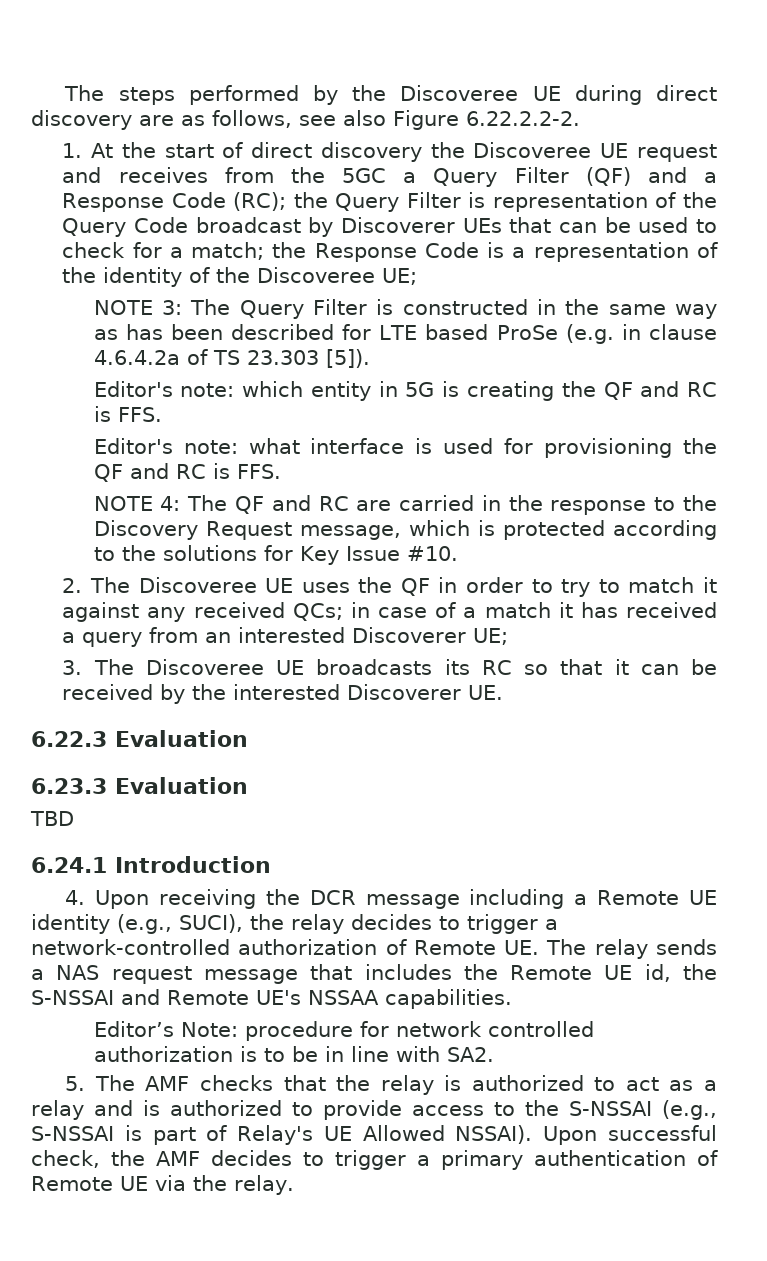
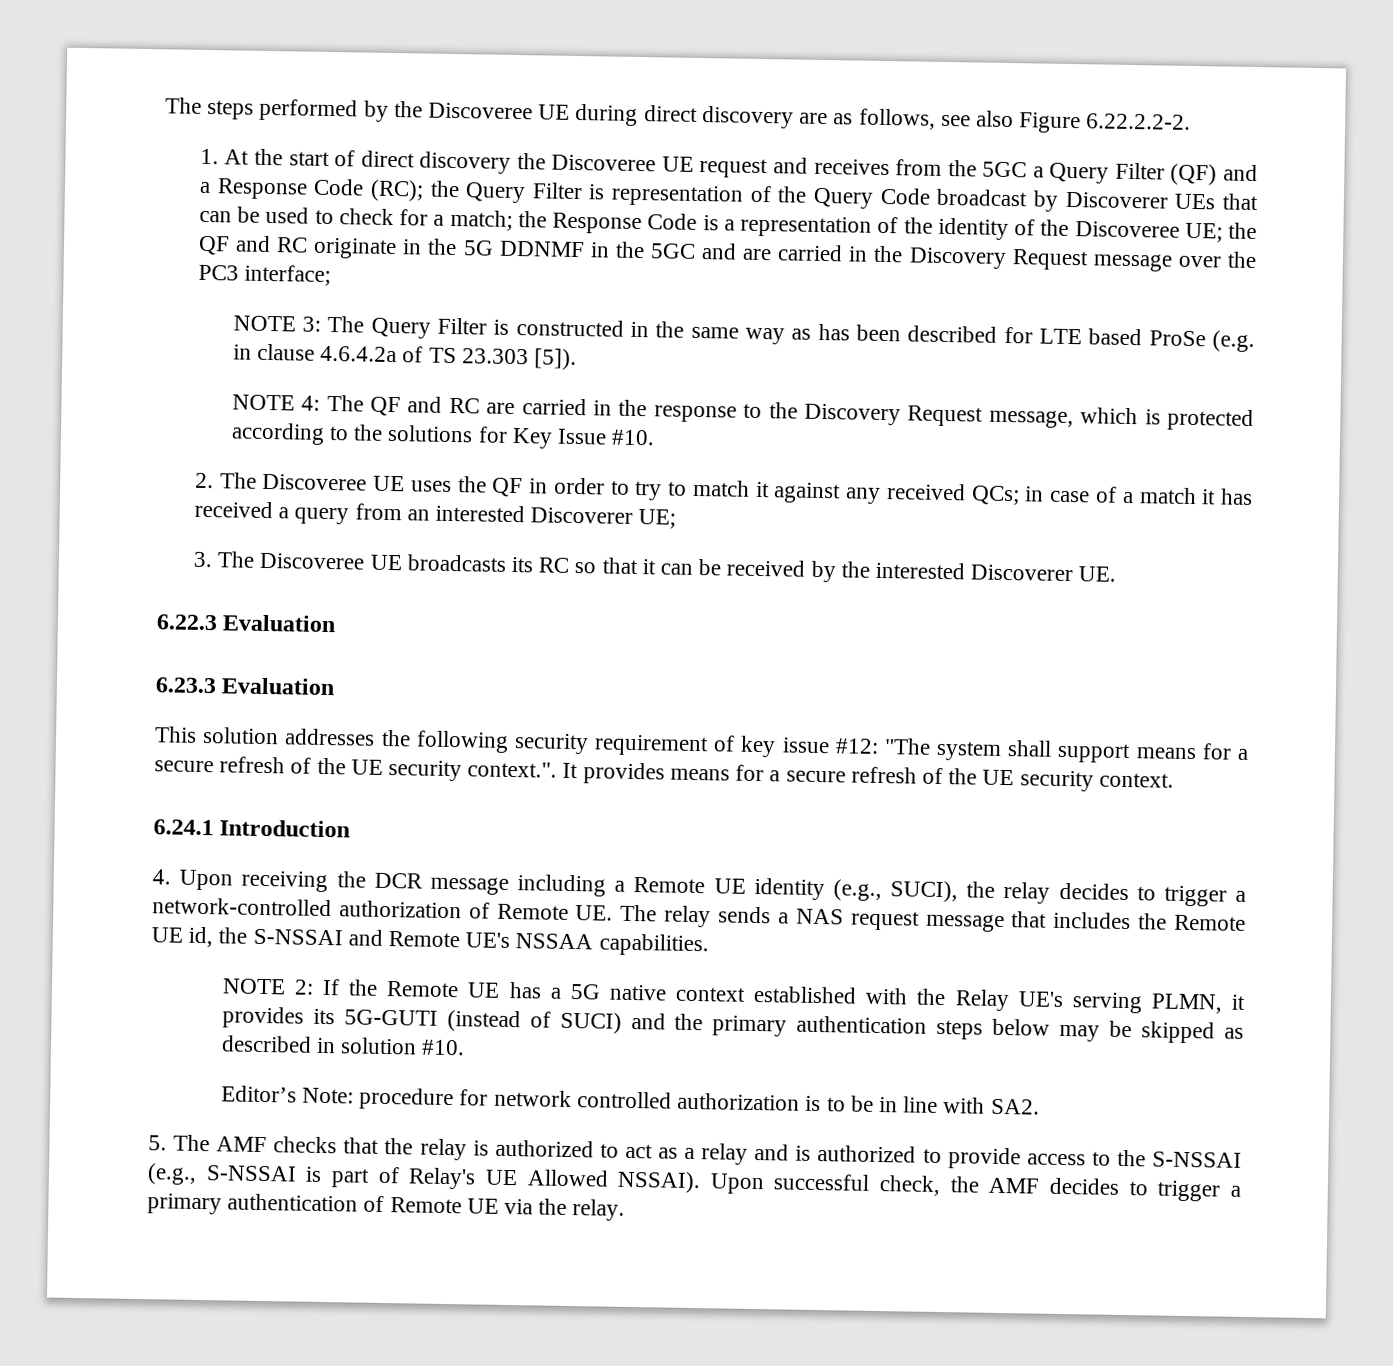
(418, 276) none -> [1228,222,1257,240] [197,235,1257,272] [197,264,332,287] the QF and RC originate in the 5G DDNMF in the 5GC and are carried in the Discovery Request message over the PC3 interface;
[93,381,718,401] [93,406,162,422] [93,438,717,458] [93,463,281,482] // Editor's note: which entity in 5G is creating the QF and RC is FFS. // Editor's note: what interface is used for provisioning the QF and RC is FFS. -> (578, 359) none
[30,811,74,826] TBD -> [154,726,1249,764] [154,756,1174,792] This solution addresses the following security requirement of key issue #12: "The system shall support means for a secure refresh of the UE security context.". It provides means for a secure refresh of the UE security context.
(512, 999) none -> [221,978,1247,1014] [221,1006,1244,1044] [220,1035,466,1056] // NOTE 2: If the Remote UE has a 5G native context established with the Relay UE's serving PLMN, it provides its 5G-GUTI (instead of SUCI) and the primary authentication steps below may be skipped as described in solution #10.

